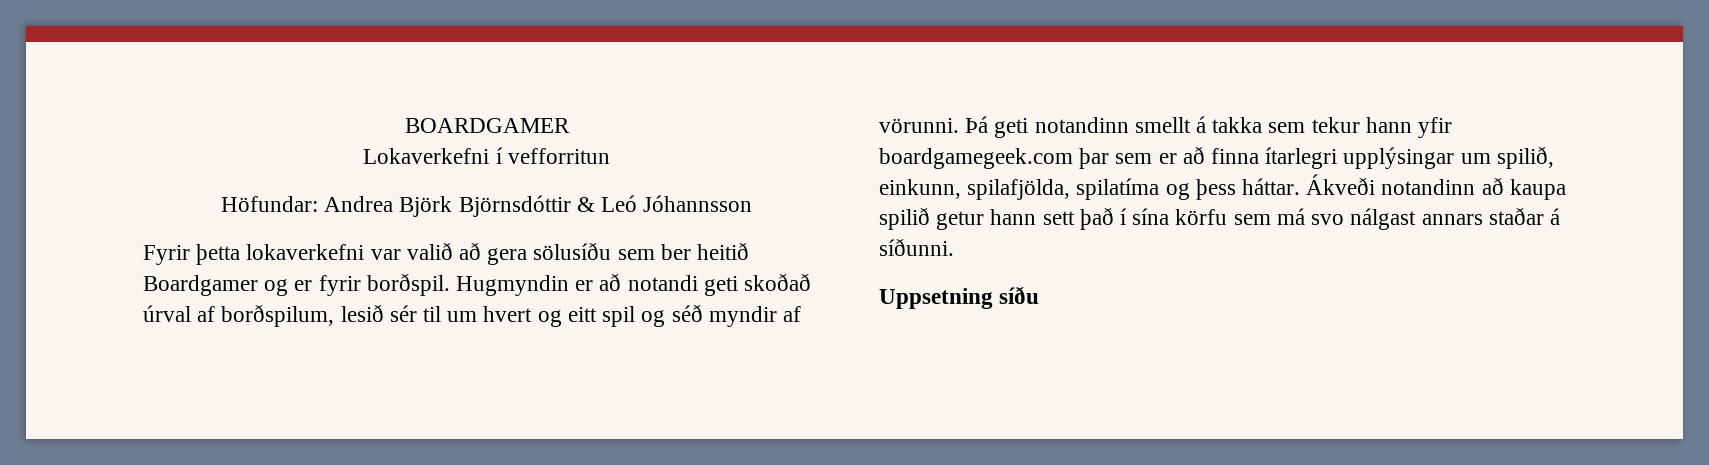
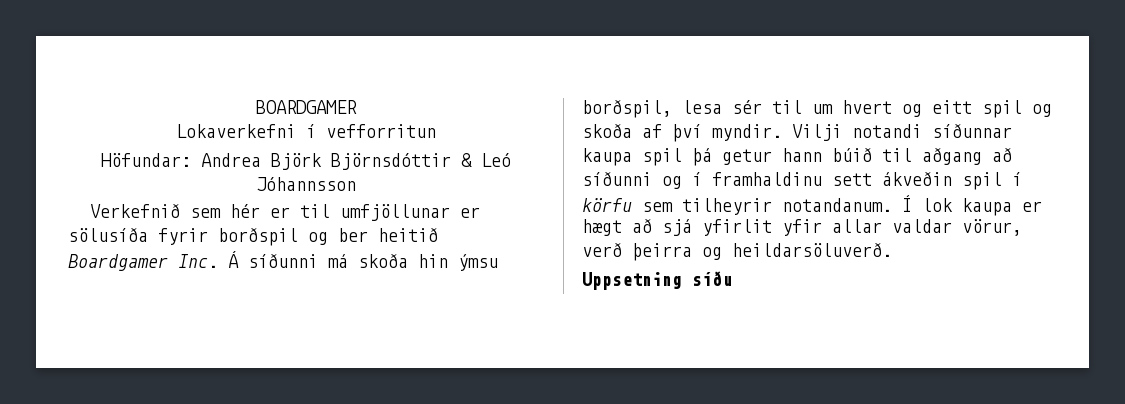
[143,242,750,265] [143,273,812,296] [143,304,384,327] Fyrir þetta lokaverkefni var valið að gera sölusíðu sem ber heitið Boardgamer og er fyrir borðspil. Hugmyndin er að notandi geti skoðað úrval af borðspilum, lesið -> [89,204,480,221] [68,228,438,246] [68,251,498,271] [582,100,722,118] Verkefnið sem hér er til umfjöllunar er sölusíða fyrir borðspil og ber heitið Boardgamer Inc. Á síðunni má skoða hin ýmsu borðspil, lesa
[671,304,801,327] [879,116,1453,138] [879,146,1554,169] [879,174,1566,200] [879,207,1560,230] [879,238,954,256] séð myndir af vörunni. Þá geti notandinn smellt á takka sem tekur hann yfir boardgamegeek.com þar sem er að finna ítarlegri upplýsingar um spilið, einkunn, spilafjölda, spilatíma og þess háttar. Ákveði notandinn að kaupa spilið getur hann sett það í sína körfu sem má svo nálgast annars staðar á síðunni. -> [582,124,1012,142] [582,148,1012,166] [582,172,1022,190] [582,195,1042,216] [582,219,1022,236] [582,243,892,261] skoða af því myndir. Vilji notandi síðunnar kaupa spil þá getur hann búið til aðgang að síðunni og í framhaldinu sett ákveðin spil í körfu sem tilheyrir notandanum. Í lok kaupa er hægt að sjá yfirlit yfir allar valdar vörur, verð þeirra og heildarsöluverð.

